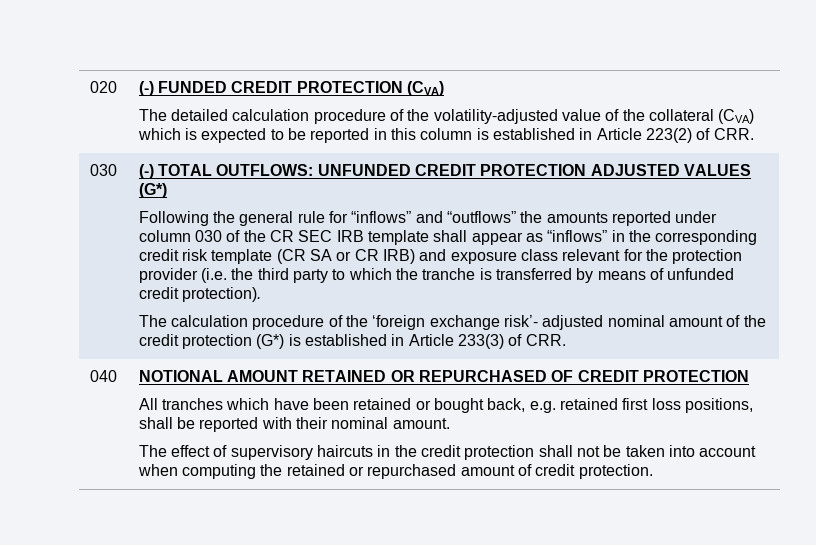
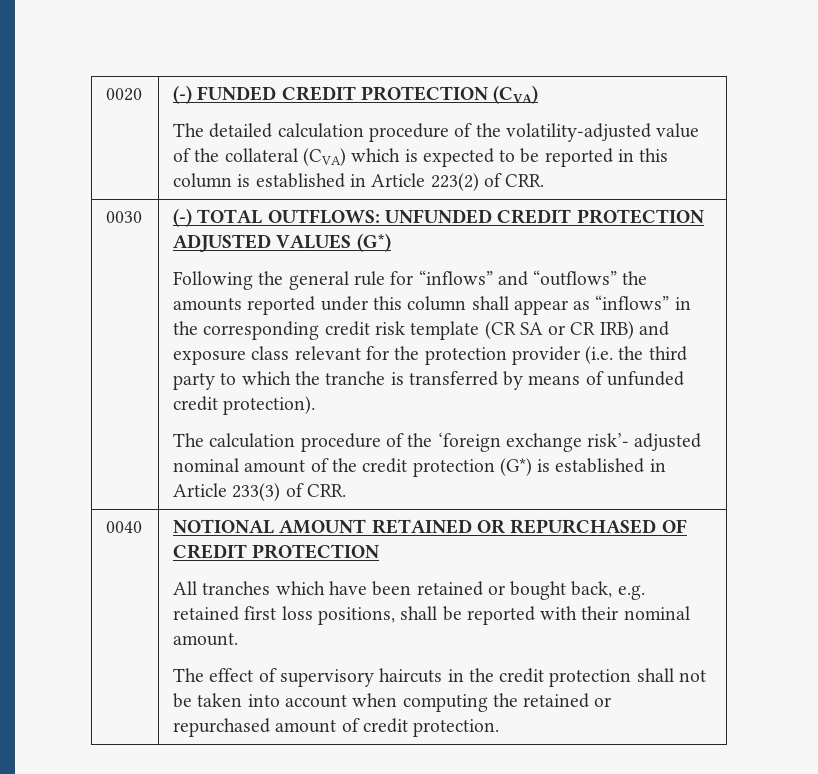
[89,81,117,93] 020 -> [106,88,143,101] 0020
[89,164,117,176] 030 -> [106,211,143,223] 0030
[138,230,430,245] column 030 of the CR SEC IRB template -> [372,296,467,311] this column
[89,370,117,382] 040 -> [106,521,143,533] 0040

